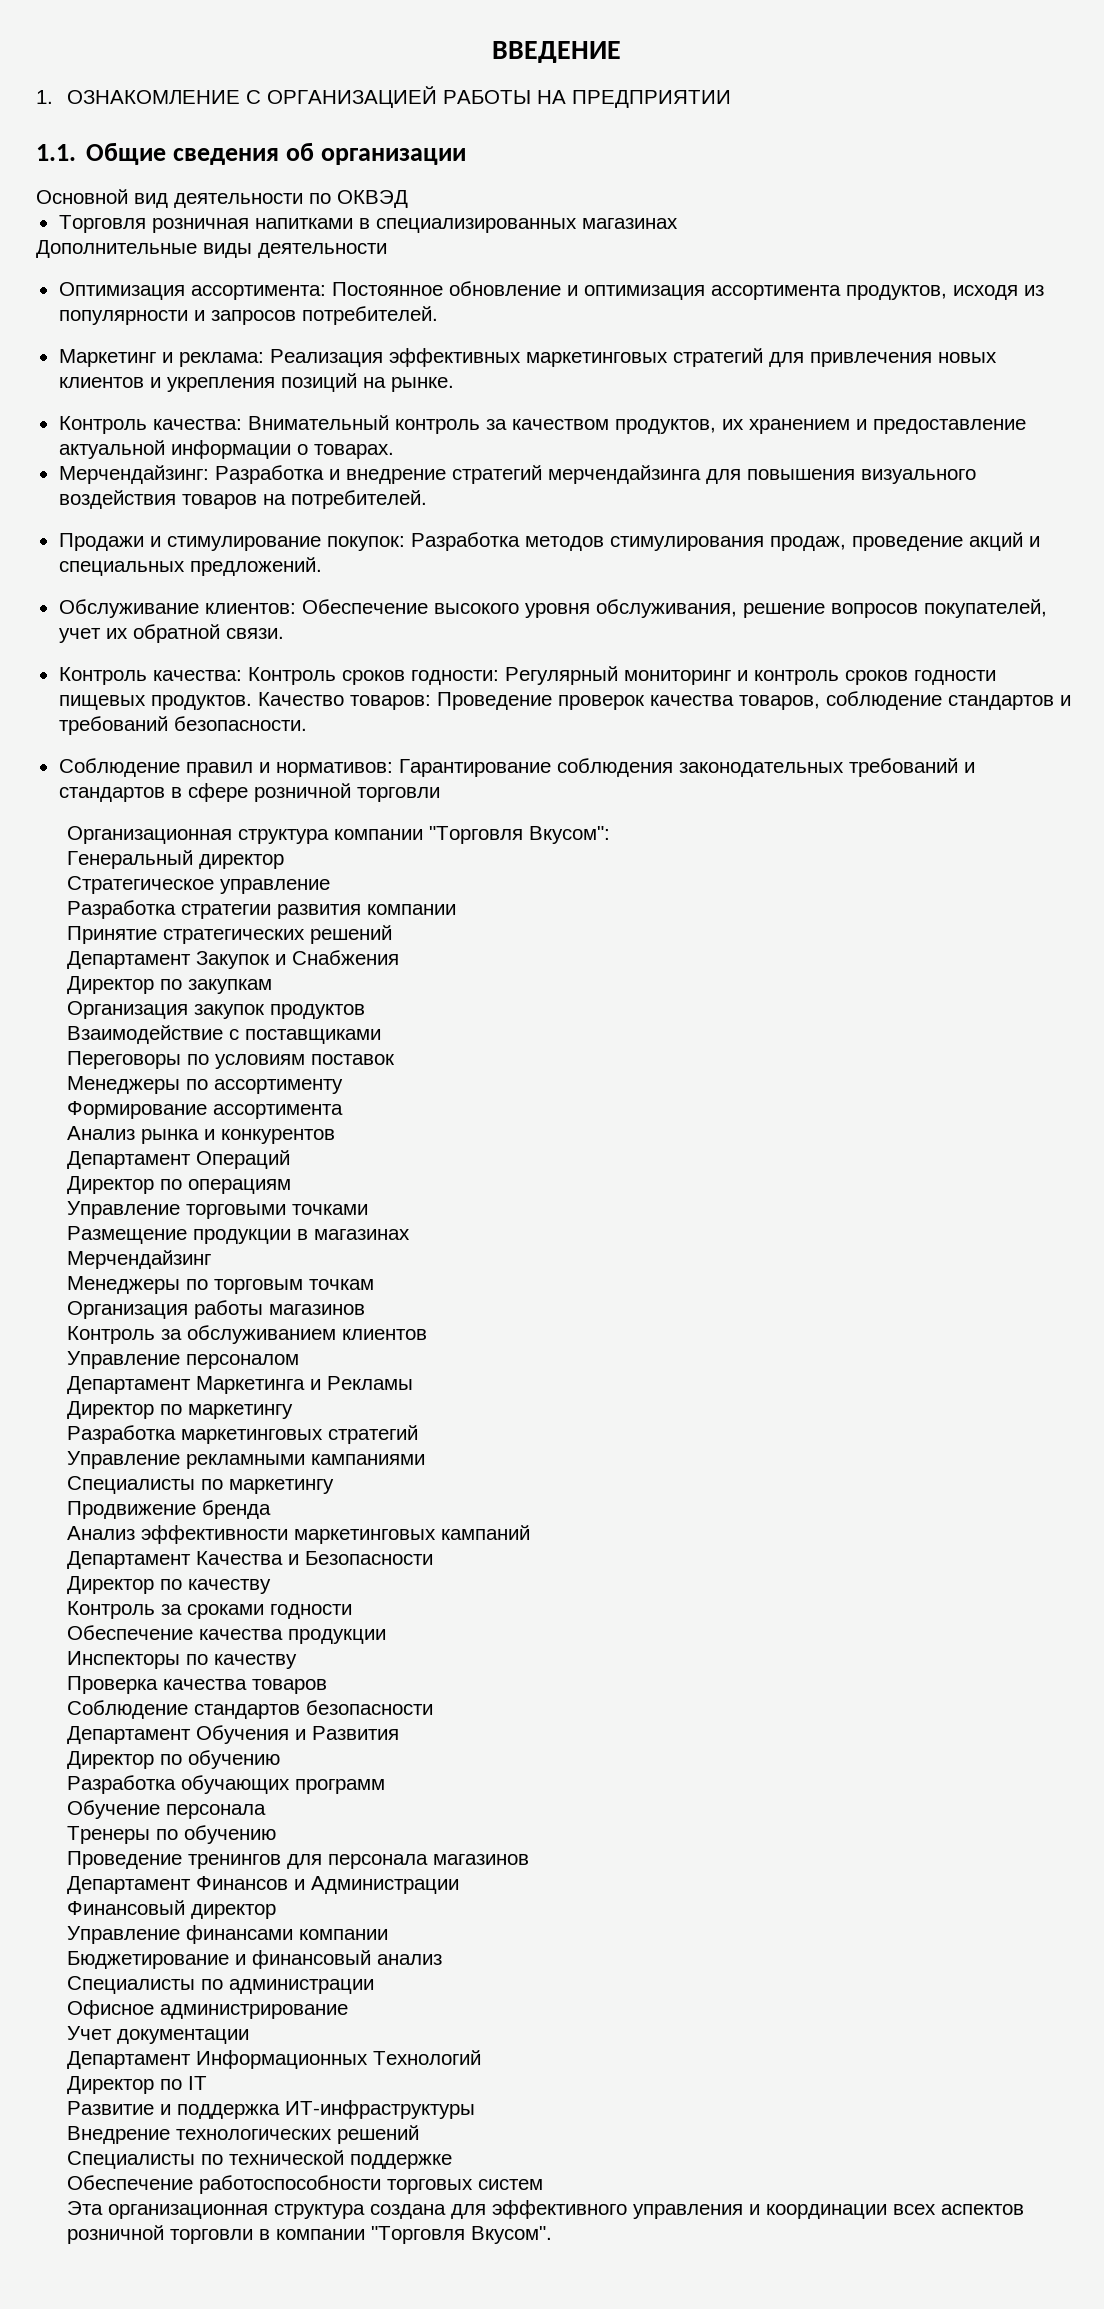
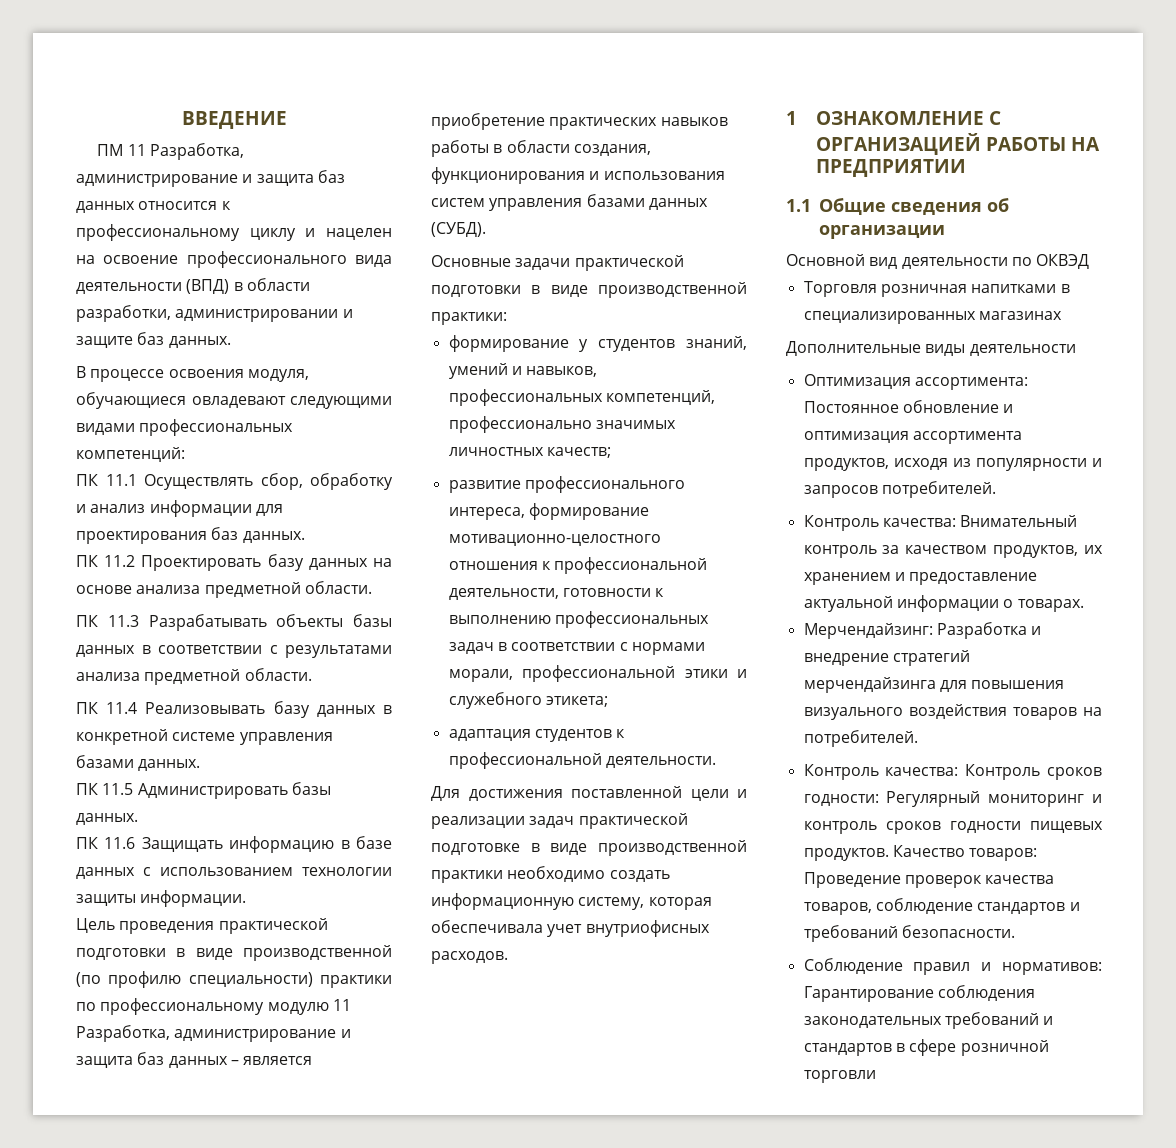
[36,90,53,104] 1. -> [97,143,245,160] [76,170,345,187] [76,201,231,213] [76,224,393,241] [76,251,392,268] [76,278,310,294] [76,305,353,322] [76,332,231,348] [76,366,309,382] [76,392,392,409] [76,419,294,436] [76,447,185,462] [76,473,393,490] [76,500,283,517] [76,527,305,544] [76,554,392,571] [76,581,372,598] [76,614,392,631] [76,645,392,658] [76,668,312,685] [76,701,392,718] [76,729,333,745] [76,755,201,771] [76,782,331,799] [76,813,138,825] [76,836,393,853] [76,867,392,879] [76,890,247,907] [76,918,328,934] [76,945,392,961] [76,971,392,988] [76,998,351,1015] [76,1025,351,1042] [76,1052,313,1068] [431,113,728,130] [431,140,651,157] [431,167,725,184] [431,194,708,211] [431,222,486,237] [431,255,684,271] [431,282,747,298] [431,312,507,325] [448,335,747,352] [448,363,598,379] [448,389,715,406] [448,416,676,433] [448,447,611,458] [448,476,685,493] [448,503,649,520] [448,534,661,546] [448,557,708,574] [448,588,665,600] [448,611,709,628] [448,642,705,655] [448,665,747,682] [448,692,608,709] [448,729,626,742] [448,752,716,769] [431,786,747,801] [431,813,688,829] [431,840,747,856] [431,866,670,883] [431,893,712,910] [431,920,710,937] [431,951,508,964] [786,111,797,125] ПМ 11 Разработка, администрирование и защита баз данных относится к профессиональному циклу и нацелен на освоение профессионального вида деятельности (ВПД) в области разработки, администрировании и защите баз данных. // В процессе освоения модуля, обучающиеся овладевают следующими видами профессиональных компетенций: // ПК 11.1 Осуществлять сбор, обработку и анализ информации для проектирования баз данных. // ПК 11.2 Проектировать базу данных на основе анализа предметной области. // ПК 11.3 Разрабатывать объекты базы данных в соответствии с результатами анализа предметной области. // ПК 11.4 Реализовывать базу данных в конкретной системе управления базами данных. // ПК 11.5 Администрировать базы данных. // ПК 11.6 Защищать информацию в базе данных с использованием технологии защиты информации. // Цель проведения практической подготовки в виде производственной (по профилю специальности) практики по профессиональному модулю 11 Разработка, администрирование и защита баз данных – является приобретение практических навыков работы в области создания, функционирования и использования систем управления базами данных (СУБД). // Основные задачи практической подготовки в виде производственной практики: // формирование у студентов знаний, умений и навыков, профессиональных компетенций, профессионально значимых личностных качеств; // развитие профессионального интереса, формирование мотивационно-целостного отношения к профессиональной деятельности, готовности к выполнению профессиональных задач в соответствии с нормами морали, профессиональной этики и служебного этикета; // адаптация студентов к профессиональной деятельности. // Для достижения поставленной цели и реализации задач практической подготовке в виде производственной практики необходимо создать информационную систему, которая обеспечивала учет внутриофисных расходов. // 1
[36,144,76,161] 1.1. -> [786,199,811,212] 1.1
[58,348,997,367] [58,373,454,392] // Маркетинг и реклама: Реализация эффективных маркетинговых стратегий для привлечения новых клиентов и укрепления позиций на рынке. -> (996, 489) none
[58,532,1040,551] [58,557,322,576] [58,599,1047,618] [58,624,284,643] // Продажи и стимулирование покупок: Разработка методов стимулирования продаж, проведение акций и специальных предложений. // Обслуживание клиентов: Обеспечение высокого уровня обслуживания, решение вопросов покупателей, учет их обратной связи. -> (918, 738) none
[66,826,610,844] [66,850,284,869] [66,876,330,894] [66,900,456,919] [66,925,392,944] [66,950,399,969] [66,976,272,994] [66,1001,365,1019] [66,1025,381,1044] [66,1051,395,1069] [66,1076,343,1094] [66,1101,343,1119] [66,1126,335,1144] [66,1150,290,1169] [66,1176,291,1194] [66,1201,368,1219] [66,1226,410,1244] [66,1250,211,1269] [66,1276,374,1294] [66,1300,365,1319] [66,1325,427,1344] [66,1351,299,1369] [66,1376,413,1394] [66,1401,293,1419] [66,1425,418,1444] [66,1451,425,1469] [66,1476,334,1494] [66,1500,271,1519] [66,1525,530,1544] [66,1551,433,1569] [66,1576,271,1594] [66,1601,352,1619] [66,1625,386,1644] [66,1651,297,1669] [66,1676,327,1694] [66,1700,433,1719] [66,1725,399,1744] [66,1750,280,1769] [66,1775,385,1794] [66,1800,266,1819] [66,1825,276,1844] [66,1851,529,1869] [66,1876,459,1894] [66,1900,276,1919] [66,1925,388,1944] [66,1950,442,1969] [66,1976,374,1994] [66,2000,348,2019] [66,2026,249,2044] [66,2050,481,2069] [66,2076,207,2094] [66,2100,475,2119] [66,2125,419,2144] [66,2150,452,2169] [66,2175,543,2194] [66,2200,1024,2219] [66,2225,552,2244] // Организационная структура компании "Торговля Вкусом": // Генеральный директор // Стратегическое управление // Разработка стратегии развития компании // Принятие стратегических решений // Департамент Закупок и Снабжения // Директор по закупкам // Организация закупок продуктов // Взаимодействие с поставщиками // Переговоры по условиям поставок // Менеджеры по ассортименту // Формирование ассортимента // Анализ рынка и конкурентов // Департамент Операций // Директор по операциям // Управление торговыми точками // Размещение продукции в магазинах // Мерчендайзинг // Менеджеры по торговым точкам // Организация работы магазинов // Контроль за обслуживанием клиентов // Управление персоналом // Департамент Маркетинга и Рекламы // Директор по маркетингу // Разработка маркетинговых стратегий // Управление рекламными кампаниями // Специалисты по маркетингу // Продвижение бренда // Анализ эффективности маркетинговых кампаний // Департамент Качества и Безопасности // Директор по качеству // Контроль за сроками годности // Обеспечение качества продукции // Инспекторы по качеству // Проверка качества товаров // Соблюдение стандартов безопасности // Департамент Обучения и Развития // Директор по обучению // Разработка обучающих программ // Обучение персонала // Тренеры по обучению // Проведение тренингов для персонала магазинов // Департамент Финансов и Администрации // Финансовый директор // Управление финансами компании // Бюджетирование и финансовый анализ // Специалисты по администрации // Офисное администрирование // Учет документации // Департамент Информационных Технологий // Директор по IT // Развитие и поддержка ИТ-инфраструктуры // Внедрение технологических решений // Специалисты по технической поддержке // Обеспечение работоспособности торговых систем // Эта организационная структура создана для эффективного управления и координации всех аспектов розничной торговли в компании "Торговля Вкусом". -> (876, 1076) none

